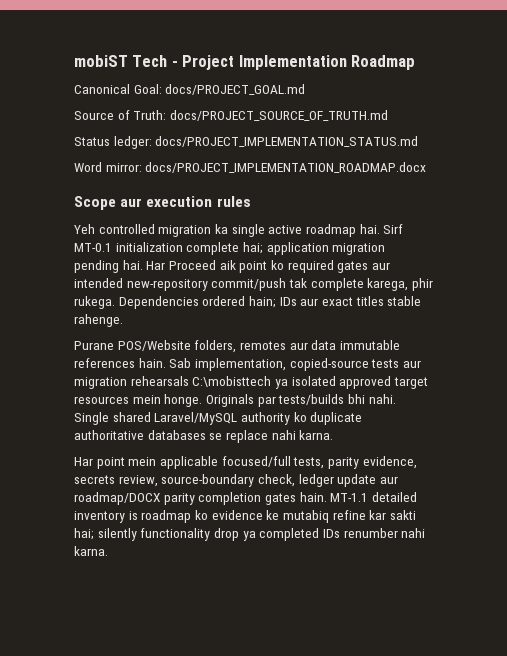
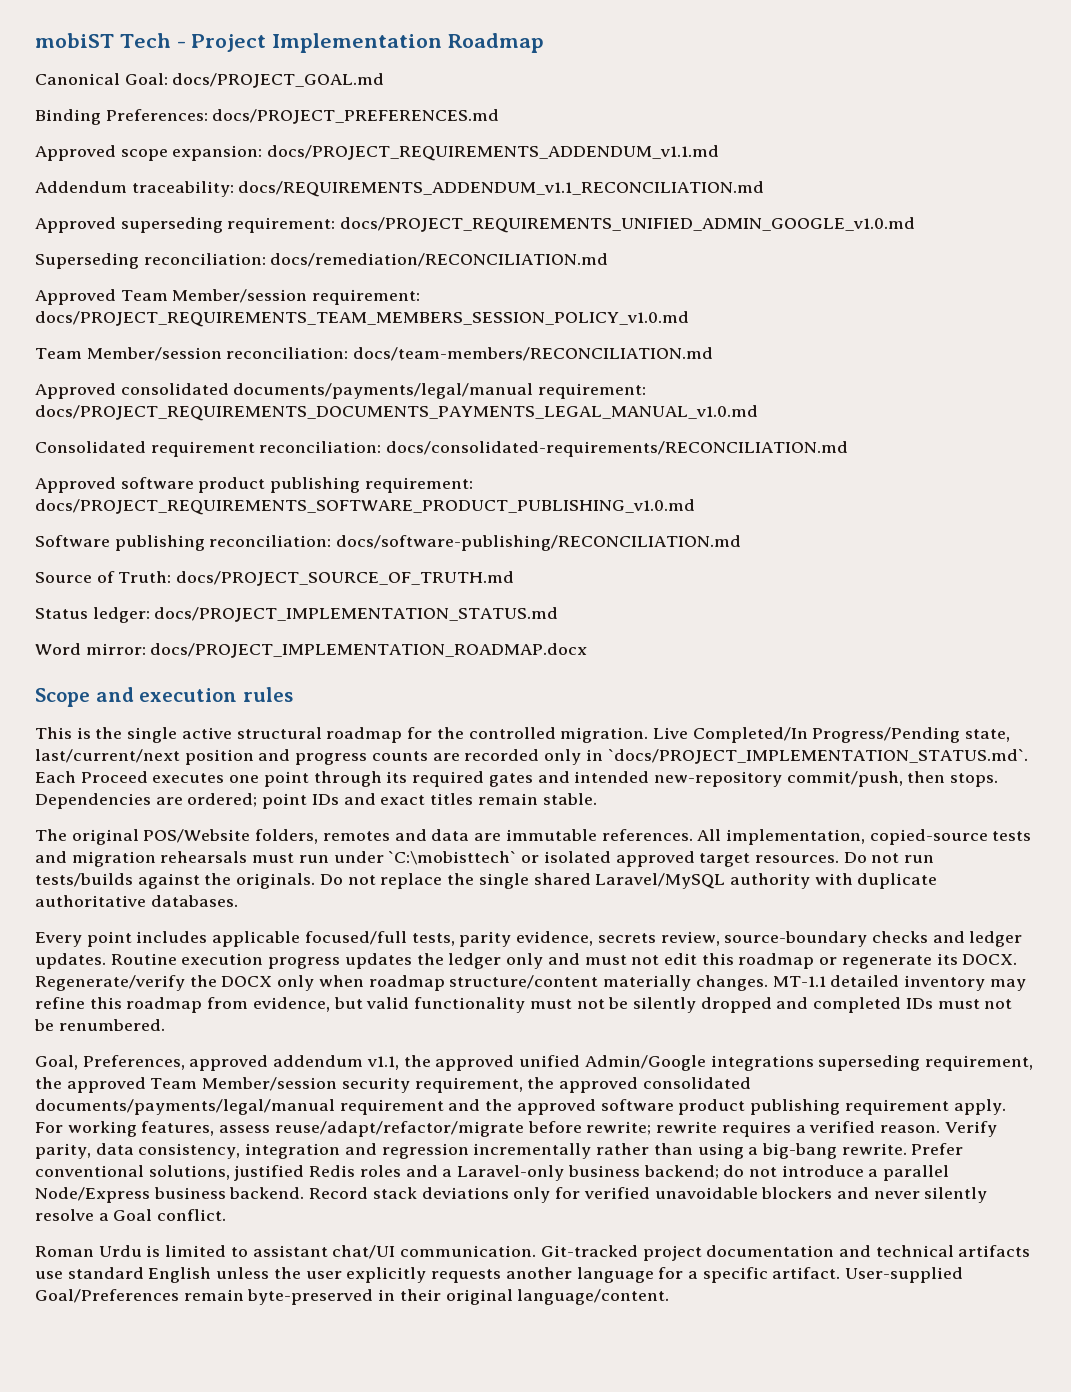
(306, 89) none -> [35,109,500,125] [35,145,720,161] [35,181,765,197] [35,217,916,233] [35,253,609,269] [35,289,421,305] [35,311,689,327] [35,347,714,361] [35,383,647,399] [35,405,758,421] [35,441,849,457] [35,477,473,493] [35,499,695,515] [35,535,742,551] // Binding Preferences: docs/PROJECT_PREFERENCES.md // Approved scope expansion: docs/PROJECT_REQUIREMENTS_ADDENDUM_v1.1.md // Addendum traceability: docs/REQUIREMENTS_ADDENDUM_v1.1_RECONCILIATION.md // Approved superseding requirement: docs/PROJECT_REQUIREMENTS_UNIFIED_ADMIN_GOOGLE_v1.0.md // Superseding reconciliation: docs/remediation/RECONCILIATION.md // Approved Team Member/session requirement: docs/PROJECT_REQUIREMENTS_TEAM_MEMBERS_SESSION_POLICY_v1.0.md // Team Member/session reconciliation: docs/team-members/RECONCILIATION.md // Approved consolidated documents/payments/legal/manual requirement: docs/PROJECT_REQUIREMENTS_DOCUMENTS_PAYMENTS_LEGAL_MANUAL_v1.0.md // Consolidated requirement reconciliation: docs/consolidated-requirements/RECONCILIATION.md // Approved software product publishing requirement: docs/PROJECT_REQUIREMENTS_SOFTWARE_PRODUCT_PUBLISHING_v1.0.md // Software publishing reconciliation: docs/software-publishing/RECONCILIATION.md
[120,198,143,207] aur -> [95,687,134,702] and
[74,224,404,237] [74,242,386,255] [74,260,284,273] Yeh controlled migration ka single active roadmap hai. Sirf MT-0.1 initialization complete hai; application migration pending hai. Har Proceed aik point ko -> [35,727,1011,743] [35,749,1028,765] [35,771,408,787] This is the single active structural roadmap for the controlled migration. Live Completed/In Progress/Pending state, last/current/next position and progress counts are recorded only in `docs/PROJECT_IMPLEMENTATION_STATUS.md`. Each Proceed executes one point through its
[371,262,390,270] aur -> [537,771,570,783] and
[211,278,433,291] [74,296,422,309] [74,314,123,327] [74,340,400,353] [74,358,192,368] commit/push tak complete karega, phir rukega. Dependencies ordered hain; IDs aur exact titles stable rahenge. // Purane POS/Website folders, remotes aur data immutable references hain. Sab -> [786,771,999,787] [35,793,597,809] [35,829,722,845] commit/push, then stops. Dependencies are ordered; point IDs and exact titles remain stable. // The original POS/Website folders, remotes and data are immutable references. All
[402,360,421,368] aur -> [35,851,67,863] and
[192,376,428,389] [74,394,396,407] [74,412,109,425] C:\mobisttech ya isolated approved target resources mein honge. Originals par tests/builds bhi nahi. Single -> [252,851,935,867] [35,873,529,889] must run under `C:\mobisttech` or isolated approved target resources. Do not run tests/builds against the originals. Do not replace the single
[293,412,307,422] ko -> [814,873,853,885] with
[147,430,334,443] [74,457,157,469] databases se replace nahi karna. // Har point mein -> [150,895,238,907] [35,931,208,947] databases. // Every point includes
[257,474,398,487] [74,492,417,505] [74,510,416,523] [74,528,426,541] [74,546,108,556] check, ledger update aur roadmap/DOCX parity completion gates hain. MT-1.1 detailed inventory is roadmap ko evidence ke mutabiq refine kar sakti hai; silently functionality drop ya completed IDs renumber nahi karna. -> [871,931,1023,947] [35,953,1018,969] [35,975,1026,991] [35,997,1013,1013] [34,1019,165,1031] [35,1055,1033,1071] [35,1077,751,1093] [35,1099,1006,1115] [35,1121,997,1137] [35,1143,964,1159] [35,1165,950,1181] [35,1187,988,1203] [35,1209,227,1221] [35,1245,1031,1261] [35,1267,964,1283] [35,1289,670,1305] checks and ledger updates. Routine execution progress updates the ledger only and must not edit this roadmap or regenerate its DOCX. Regenerate/verify the DOCX only when roadmap structure/content materially changes. MT-1.1 detailed inventory may refine this roadmap from evidence, but valid functionality must not be silently dropped and completed IDs must not be renumbered. // Goal, Preferences, approved addendum v1.1, the approved unified Admin/Google integrations superseding requirement, the approved Team Member/session security requirement, the approved consolidated documents/payments/legal/manual requirement and the approved software product publishing requirement apply. For working features, assess reuse/adapt/refactor/migrate before rewrite; rewrite requires a verified reason. Verify parity, data consistency, integration and regression incrementally rather than using a big-bang rewrite. Prefer conventional solutions, justified Redis roles and a Laravel-only business backend; do not introduce a parallel Node/Express business backend. Record stack deviations only for verified unavoidable blockers and never silently resolve a Goal conflict. // Roman Urdu is limited to assistant chat/UI communication. Git-tracked project documentation and technical artifacts use standard English unless the user explicitly requests another language for a specific artifact. User-supplied Goal/Preferences remain byte-preserved in their original language/content.

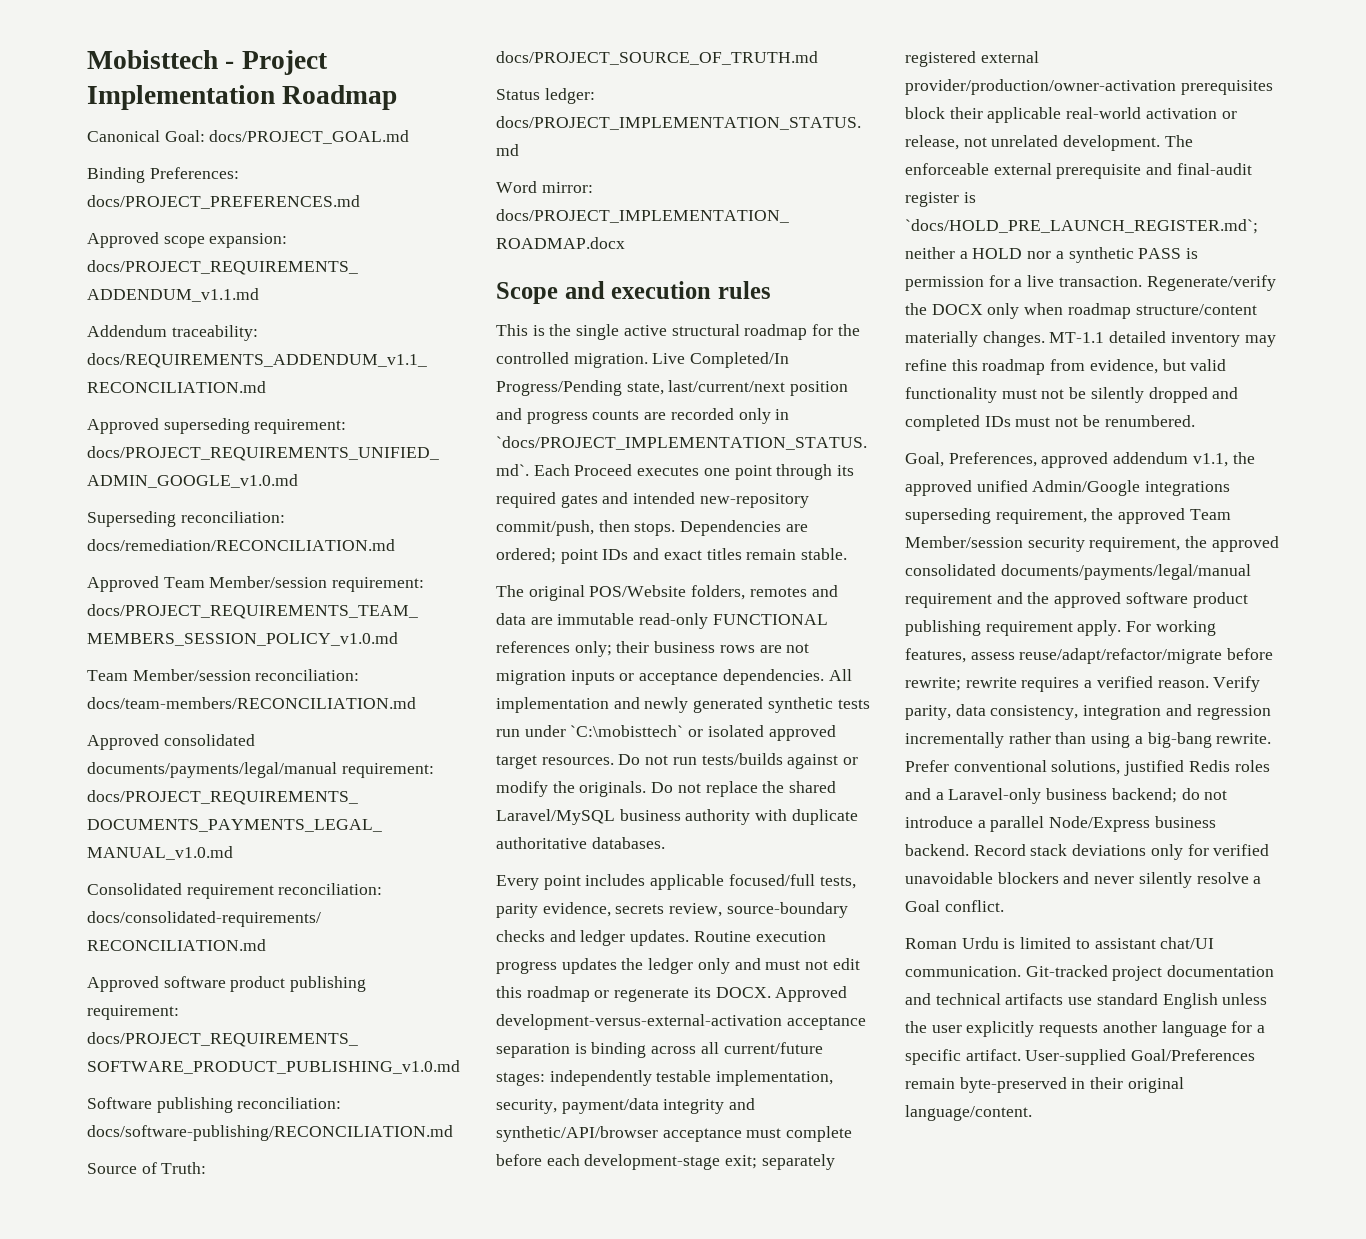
[35,33,171,48] mobiST Tech -> [87,50,218,69] Mobisttech
[601,829,1032,845] [35,851,295,867] references. All implementation, copied-source tests and migration rehearsals must -> [639,613,828,629] [496,641,810,657] [496,669,852,685] [496,697,870,713] read-only FUNCTIONAL references only; their business rows are not migration inputs or acceptance dependencies. All implementation and newly generated synthetic tests
(200, 881) none -> [843,757,859,765] [496,781,548,797] or modify
[478,873,529,889] single -> (785, 787) none
(726, 881) none -> [619,809,681,821] business
(1018, 959) none -> [775,986,848,1002] [496,1014,866,1030] [496,1042,823,1058] [496,1070,834,1086] [496,1098,756,1114] [496,1126,853,1142] [496,1154,835,1170] [905,51,1039,67] [905,79,1273,95] [905,107,1237,123] [905,135,1193,151] [905,163,1252,179] [905,192,976,207] [905,219,1258,234] [905,247,1199,263] [905,275,1142,291] Approved development-versus-external-activation acceptance separation is binding across all current/future stages: independently testable implementation, security, payment/data integrity and synthetic/API/browser acceptance must complete before each development-stage exit; separately registered external provider/production/owner-activation prerequisites block their applicable real-world activation or release, not unrelated development. The enforceable external prerequisite and final-audit register is `docs/HOLD_PRE_LAUNCH_REGISTER.md`; neither a HOLD nor a synthetic PASS is permission for a live transaction.

